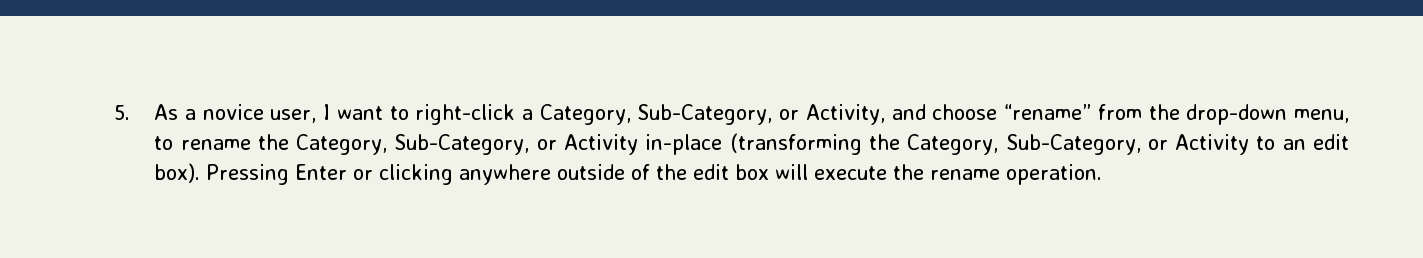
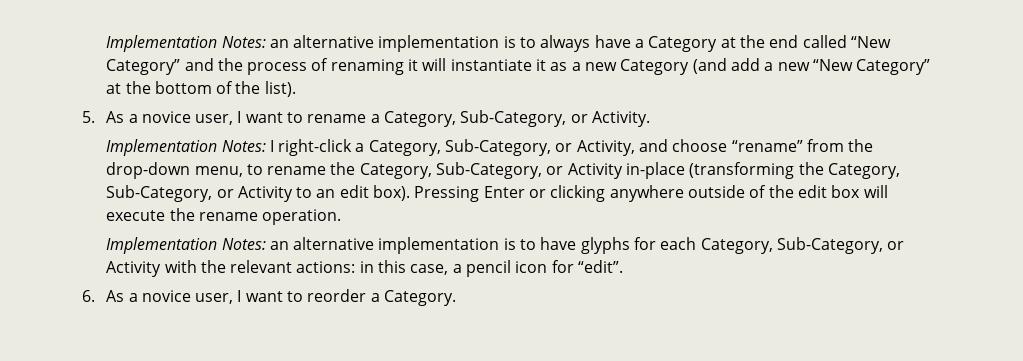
(114, 112) none -> [106,35,892,52] [106,58,931,75] [106,81,296,97] Implementation Notes: an alternative implementation is to always have a Category at the end called “New Category” and the process of renaming it will instantiate it as a new Category (and add a new “New Category” at the bottom of the list). //
(409, 113) none -> [307,110,651,127] [106,139,274,156] rename a Category, Sub-Category, or Activity. // Implementation Notes: I
(1103, 174) none -> [106,237,905,254] [106,260,624,277] [82,289,457,306] // Implementation Notes: an alternative implementation is to have glyphs for each Category, Sub-Category, or Activity with the relevant actions: in this case, a pencil icon for “edit”. // 6. As a novice user, I want to reorder a Category.

